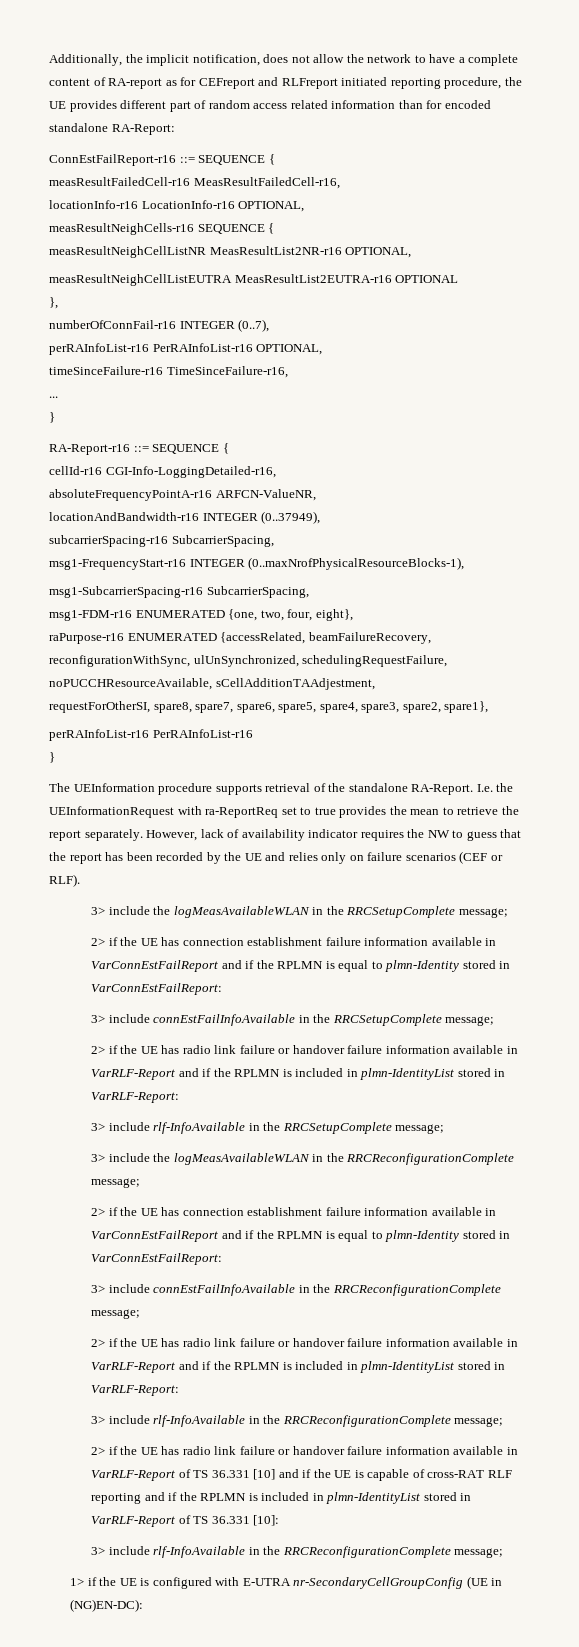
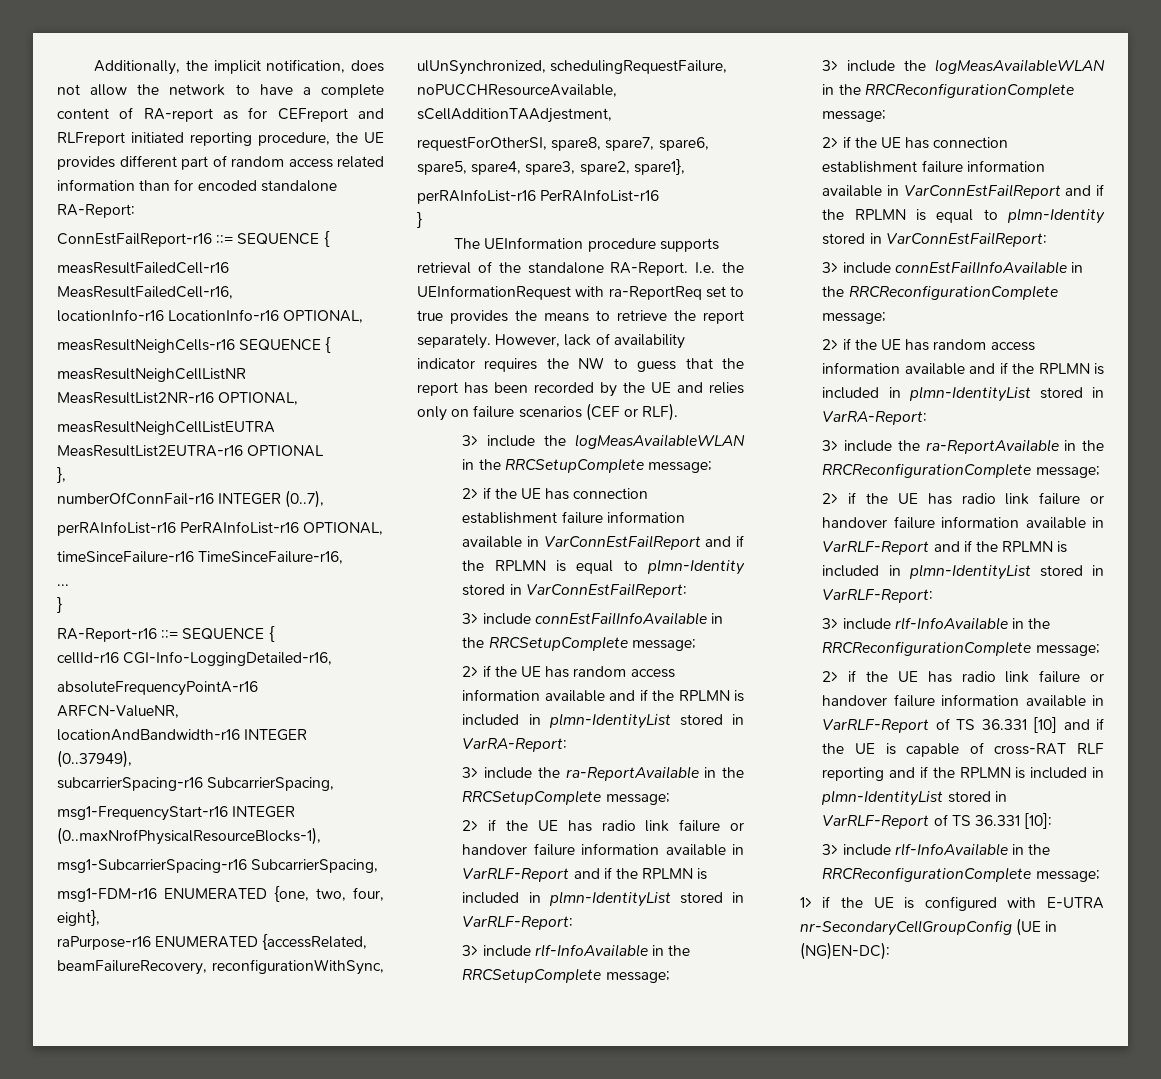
[410,809,440,815] mean -> [544,313,589,322] means
(495, 1021) none -> [462,665,675,678] [462,689,744,702] [462,713,744,729] [462,738,568,752] [462,766,744,781] [462,790,670,805] // 2> if the UE has random access information available and if the RPLMN is included in plmn-IdentityList stored in VarRA-Report: // 3> include the ra-ReportAvailable in the RRCSetupComplete message;
(141, 1314) none -> [822,338,1035,351] [822,362,1104,375] [822,386,1104,402] [822,411,928,425] [822,439,1104,454] [822,463,1100,478] // 2> if the UE has random access information available and if the RPLMN is included in plmn-IdentityList stored in VarRA-Report: // 3> include the ra-ReportAvailable in the RRCReconfigurationComplete message;

